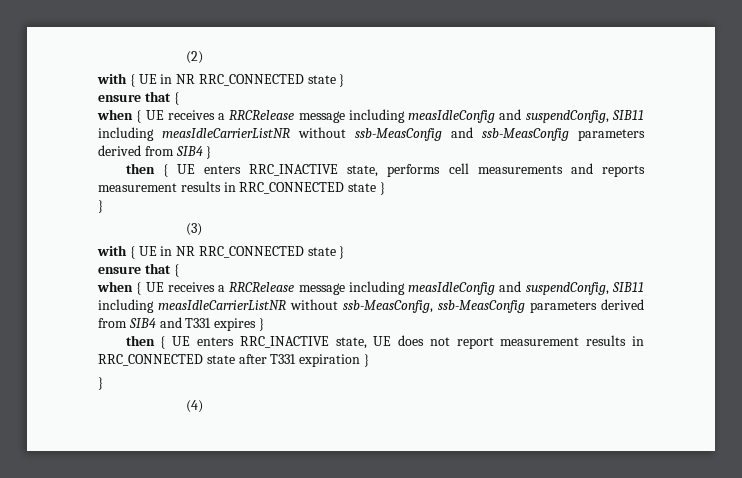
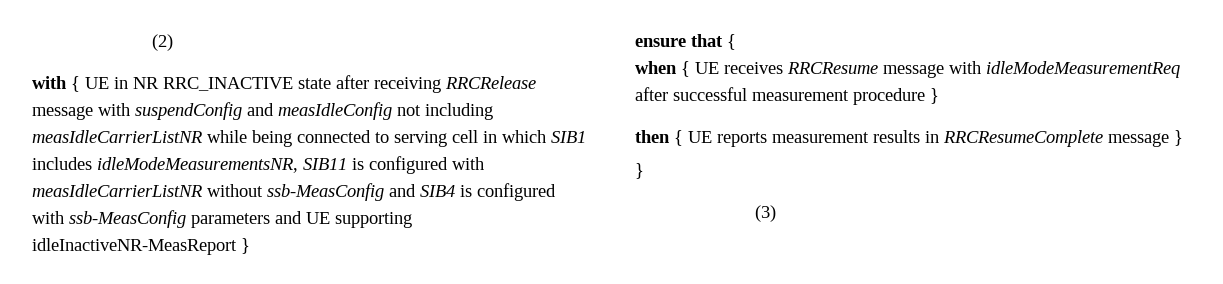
[198,74,345,87] [98,91,179,105] [97,109,644,123] [98,127,645,141] [98,145,212,159] [125,163,593,177] RRC_CONNECTED state } // ensure that { // when { UE receives a RRCRelease message including measIdleConfig and suspendConfig, SIB11 including measIdleCarrierListNR without ssb-MeasConfig and ssb-MeasConfig parameters derived from SIB4 } // then { UE enters RRC_INACTIVE state, performs cell measurements and -> [163,75,536,93] [32,102,493,120] [32,130,586,147] [32,156,484,174] [32,183,556,201] [32,210,412,228] [32,238,250,255] [635,34,736,50] [635,61,1180,78] [635,87,939,105] [635,130,712,146] RRC_INACTIVE state after receiving RRCRelease message with suspendConfig and measIdleConfig not including measIdleCarrierListNR while being connected to serving cell in which SIB1 includes idleModeMeasurementsNR, SIB11 is configured with measIdleCarrierListNR without ssb-MeasConfig and SIB4 is configured with ssb-MeasConfig parameters and UE supporting idleInactiveNR-MeasReport } // ensure that { // when { UE receives RRCResume message with idleModeMeasurementReq after successful measurement procedure } // then { UE
[239,182,377,194] RRC_CONNECTED state -> [943,130,1169,147] RRCResumeComplete message
[97,245,345,259] [98,263,179,277] [97,281,644,295] [98,299,644,313] [98,317,264,331] [125,335,644,349] [98,354,369,367] [98,377,103,390] [185,400,203,413] // with { UE in NR RRC_CONNECTED state } // ensure that { // when { UE receives a RRCRelease message including measIdleConfig and suspendConfig, SIB11 including measIdleCarrierListNR without ssb-MeasConfig, ssb-MeasConfig parameters derived from SIB4 and T331 expires } // then { UE enters RRC_INACTIVE state, UE does not report measurement results in RRC_CONNECTED state after T331 expiration } // } // (4) -> (776, 213) none

